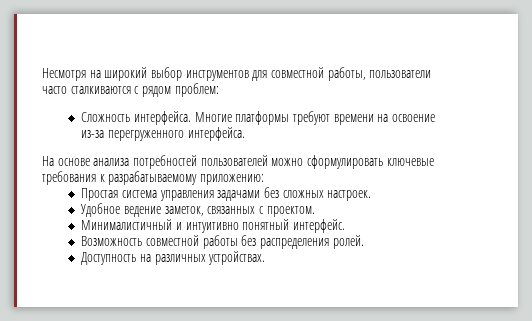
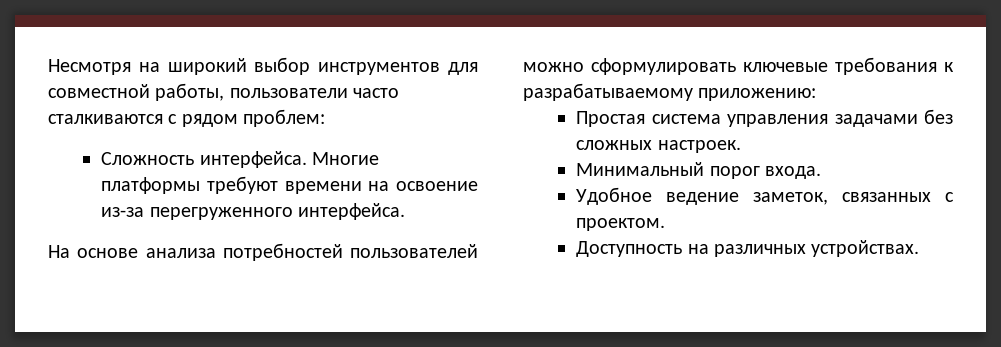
(372, 195) none -> [576,162,822,179] // Минимальный порог входа.
[81,219,346,233] [81,235,364,249] // Минималистичный и интуитивно понятный интерфейс. // Возможность совместной работы без распределения ролей. -> (666, 224) none

